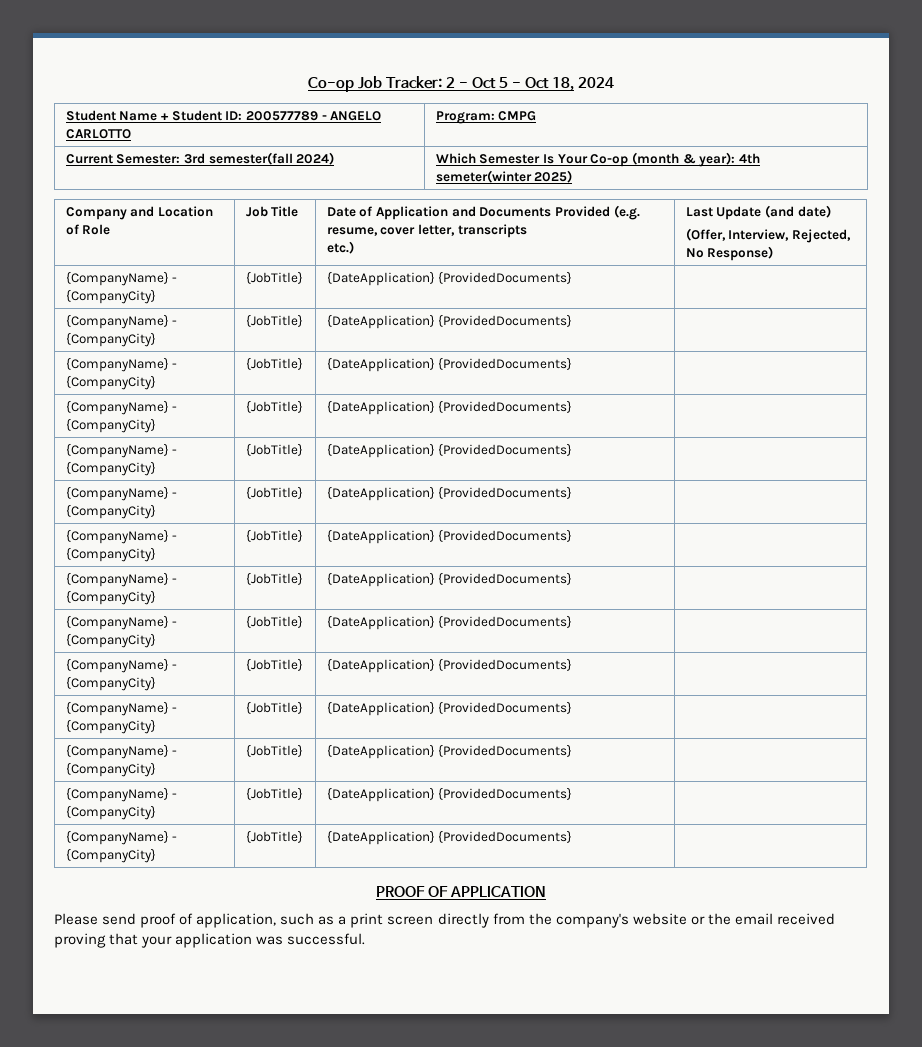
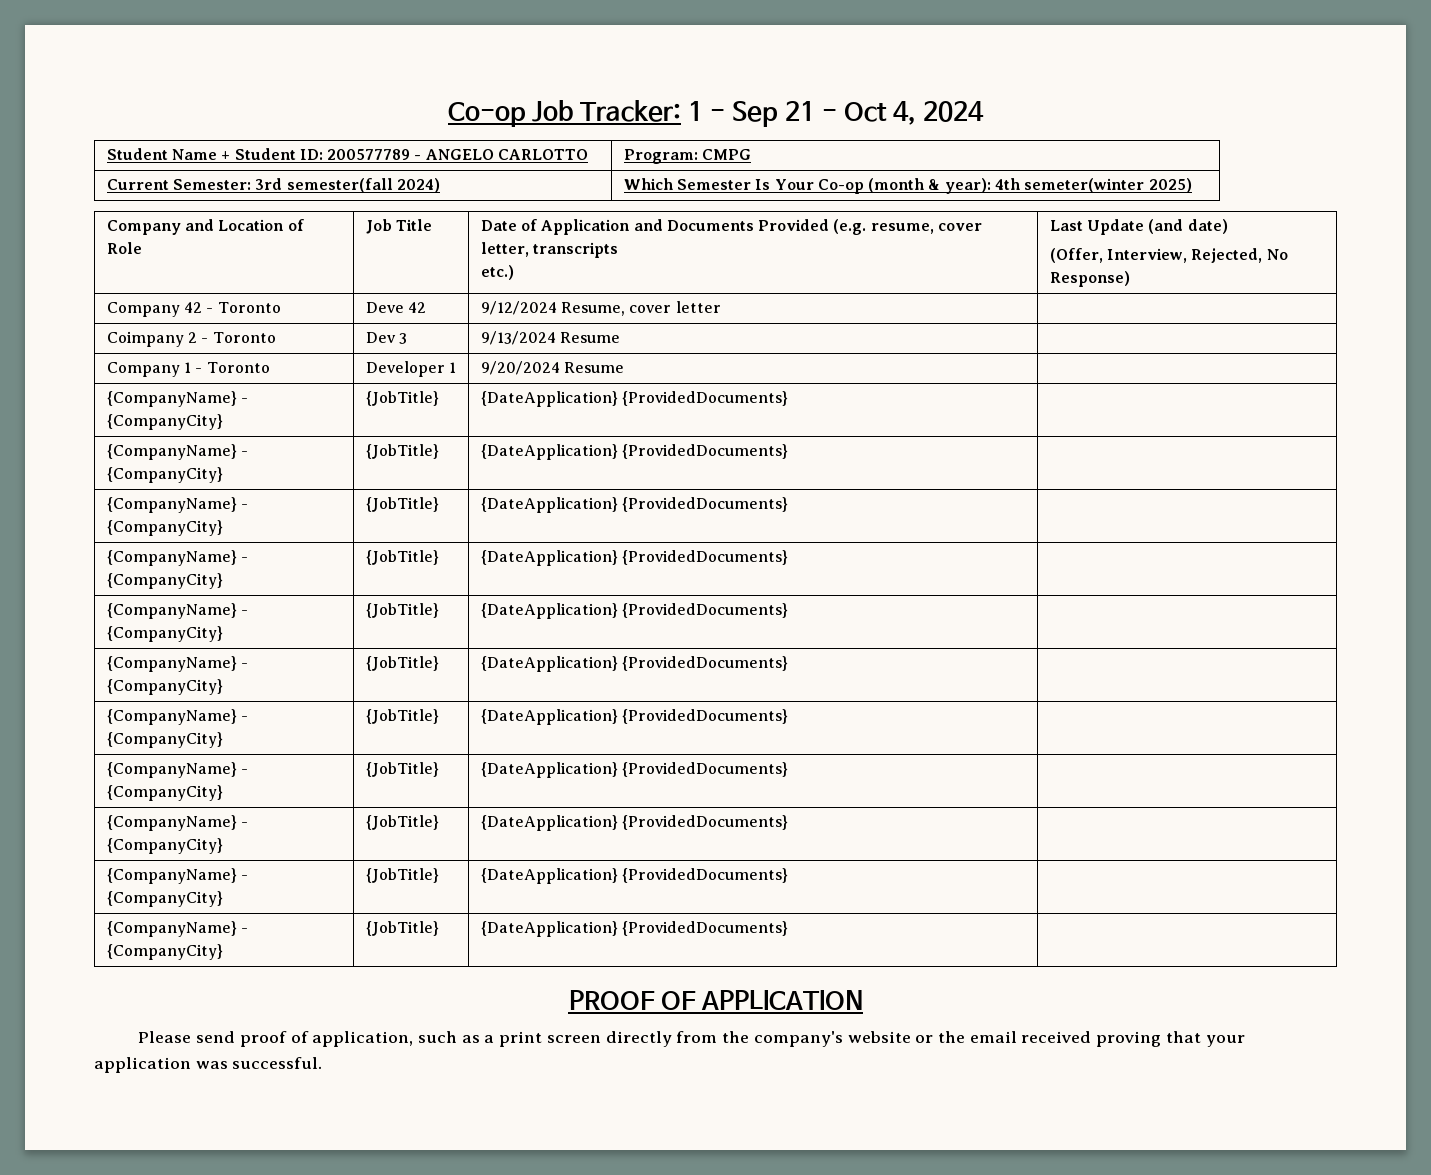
[445,77,575,91] 2 - Oct 5 - Oct 18, -> [688,101,916,127] 1 - Sep 21 - Oct 4,
[65,271,178,286] [65,289,156,304] [245,271,303,284] [326,271,573,286] [65,314,178,329] [65,332,156,347] [245,314,303,327] [326,314,573,329] [65,357,178,372] [65,375,156,390] [245,357,303,370] [326,357,573,372] {CompanyName} - {CompanyCity} | {JobTitle} | {DateApplication} {ProvidedDocuments} | // {CompanyName} - {CompanyCity} | {JobTitle} | {DateApplication} {ProvidedDocuments} | // {CompanyName} - {CompanyCity} | {JobTitle} | {DateApplication} {ProvidedDocuments} -> [106,302,281,317] [365,302,426,313] [480,301,721,316] [106,331,276,347] [365,332,407,344] [480,331,620,345] [106,362,270,377] [365,361,456,377] [480,361,624,375] Company 42 - Toronto | Deve 42 | 9/12/2024 Resume, cover letter | // Coimpany 2 - Toronto | Dev 3 | 9/13/2024 Resume | // Company 1 - Toronto | Developer 1 | 9/20/2024 Resume

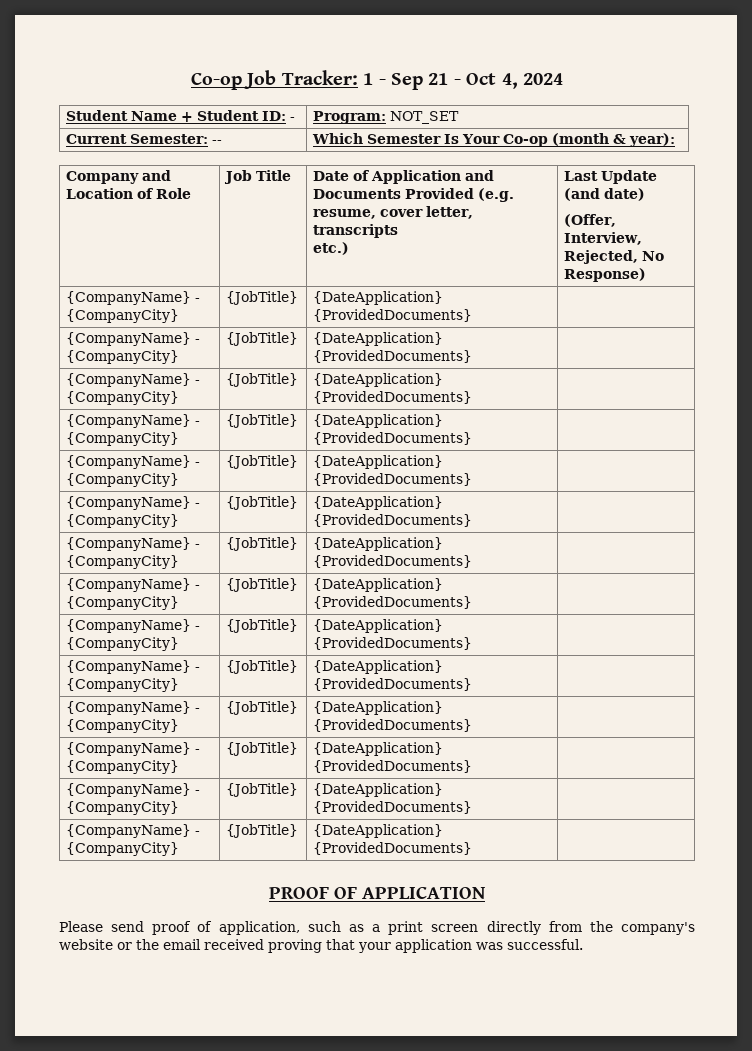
[327,149,589,160] 200577789 - ANGELO CARLOTTO -> [289,117,295,121] -
[701,149,751,160] CMPG -> [389,111,459,124] NOT_SET
[255,178,440,193] 3rd semester(fall 2024) -> [211,140,222,144] --
[995,178,1192,193] 4th semeter(winter 2025) -> (675, 140) none
[106,302,281,317] [365,302,426,313] [480,301,721,316] [106,331,276,347] [365,332,407,344] [480,331,620,345] [106,362,270,377] [365,361,456,377] [480,361,624,375] Company 42 - Toronto | Deve 42 | 9/12/2024 Resume, cover letter | // Coimpany 2 - Toronto | Dev 3 | 9/13/2024 Resume | // Company 1 - Toronto | Developer 1 | 9/20/2024 Resume -> [65,291,200,305] [65,309,179,323] [225,291,298,305] [312,291,443,305] [312,309,472,322] [65,332,200,346] [65,350,179,364] [225,332,298,346] [312,332,443,346] [312,350,472,363] [65,373,200,387] [65,391,179,405] [225,373,298,387] [312,373,443,387] [312,391,472,404] {CompanyName} - {CompanyCity} | {JobTitle} | {DateApplication} {ProvidedDocuments} | // {CompanyName} - {CompanyCity} | {JobTitle} | {DateApplication} {ProvidedDocuments} | // {CompanyName} - {CompanyCity} | {JobTitle} | {DateApplication} {ProvidedDocuments}

